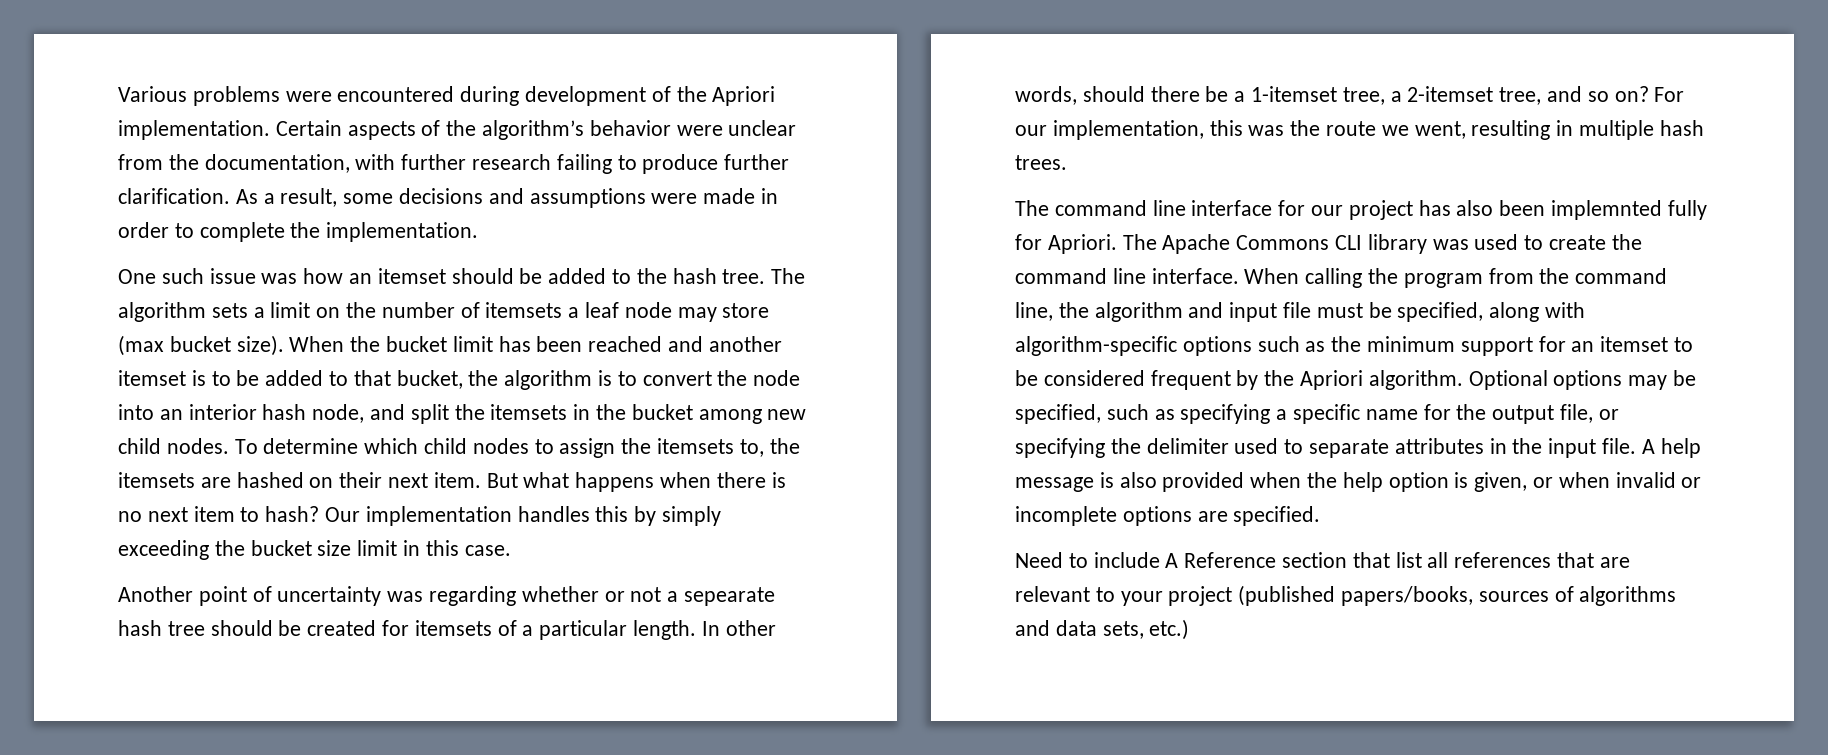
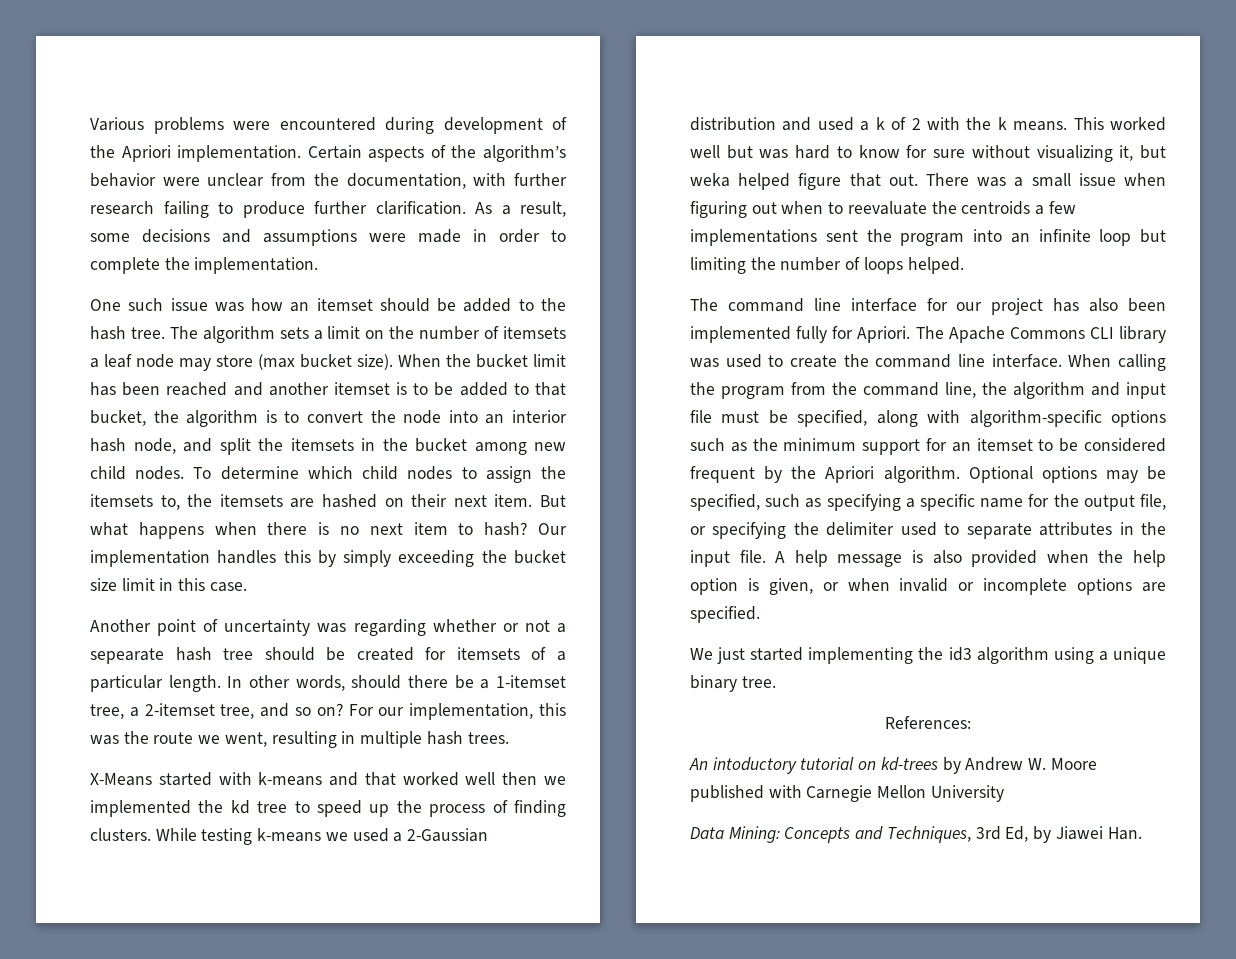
(1067, 162) none -> [90,772,566,786] [90,800,566,817] [90,828,489,845] [690,117,1166,131] [690,145,1166,162] [690,173,1166,190] [690,201,1076,218] [690,229,1166,246] [690,257,964,274] // X-Means started with k-means and that worked well then we implemented the kd tree to speed up the process of finding clusters. While testing k-means we used a 2-Gaussian distribution and used a k of 2 with the k means. This worked well but was hard to know for sure without visualizing it, but weka helped figure that out. There was a small issue when figuring out when to reevaluate the centroids a few implementations sent the program into an infinite loop but limiting the number of loops helped.
[1551,200,1663,220] implemnted -> [690,326,791,343] implemented
[1015,552,1630,568] [1015,585,1677,606] [1015,619,1190,640] Need to include A Reference section that list all references that are relevant to your project (published papers/books, sources of algorithms and data sets, etc.) -> [690,647,1166,664] [690,675,776,692] [885,716,971,729] [689,757,1097,774] [690,785,1004,802] [690,826,1142,843] We just started implementing the id3 algorithm using a unique binary tree. // References: // An intoductory tutorial on kd-trees by Andrew W. Moore published with Carnegie Mellon University // Data Mining: Concepts and Techniques, 3rd Ed, by Jiawei Han.

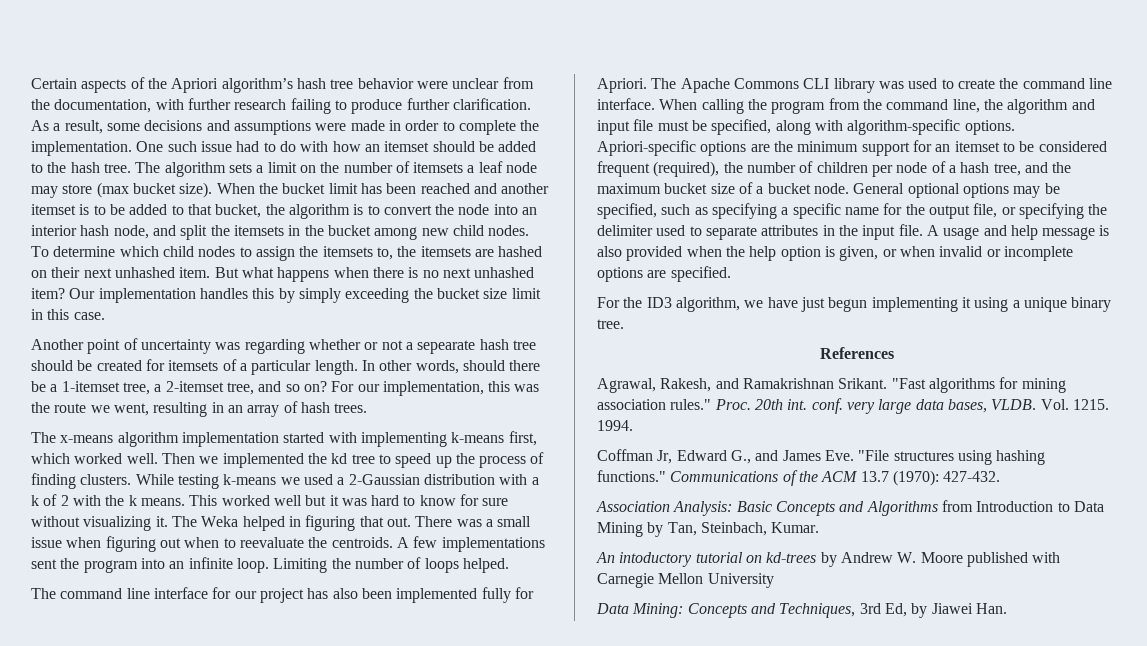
[90,117,567,134] [90,145,566,162] Various problems were encountered during development of the Apriori implementation. Certain aspects of the algorithm’s -> [31,77,354,93] Certain aspects of the Apriori algorithm’s hash tree
(319, 265) // -> (132, 148) none
[214,302,244,312] was -> [236,141,329,152] had to do with
(487, 501) none -> [114,267,175,278] unhashed
[413,522,528,536] item to hash? -> [474,267,535,278] [31,288,65,299] unhashed item?
[360,731,423,748] multiple -> [227,401,298,417] an array of
[90,772,538,786] X-Means started with k-means and that worked well then -> [31,431,537,447] [31,453,195,464] The x-means algorithm implementation started with implementing k-means first, which worked well. Then
[782,117,854,131] and used -> [499,474,528,485] with
(753, 152) none -> [329,495,339,506] it
[1119,145,1166,161] [690,173,842,190] it, but weka helped figure -> [155,515,356,531] it. The Weka helped in figuring
[961,201,1045,215] centroids a -> [331,537,409,548] centroids. A
[1099,229,1166,246] [690,257,746,274] loop but limiting -> [236,558,328,573] loop. Limiting
[1111,410,1166,427] [690,438,747,452] options such as -> [964,120,1015,135] [597,140,770,156] options. Apriori-specific options are
[764,466,1033,483] by the Apriori algorithm. Optional -> [653,161,1072,177] [597,182,960,198] (required), the number of children per node of a hash tree, and the maximum bucket size of a bucket node. General optional
(786, 557) none -> [943,225,1007,240] usage and
[690,647,1049,664] We just started implementing the id3 algorithm -> [597,297,971,312] For the ID3 algorithm, we have just begun implementing it
[885,716,971,729] References: -> [819,347,894,359] [597,377,1066,393] [597,398,1109,414] [597,420,633,431] [597,449,1046,465] [597,470,1001,486] [596,500,1104,516] [597,522,820,537] References // Agrawal, Rakesh, and Ramakrishnan Srikant. "Fast algorithms for mining association rules." Proc. 20th int. conf. very large data bases, VLDB. Vol. 1215. 1994. // Coffman Jr, Edward G., and James Eve. "File structures using hashing functions." Communications of the ACM 13.7 (1970): 427-432. // Association Analysis: Basic Concepts and Algorithms from Introduction to Data Mining by Tan, Steinbach, Kumar.

